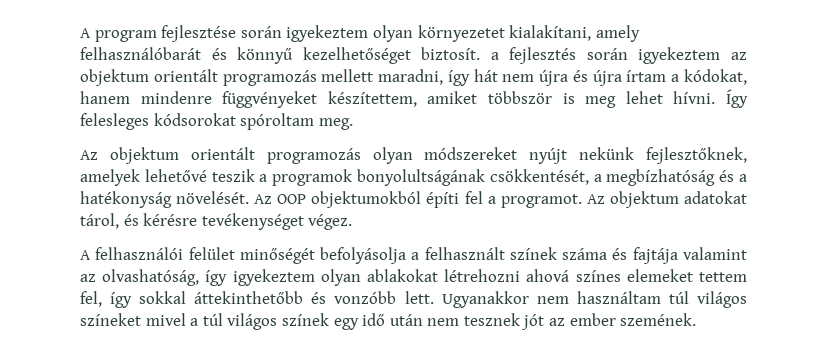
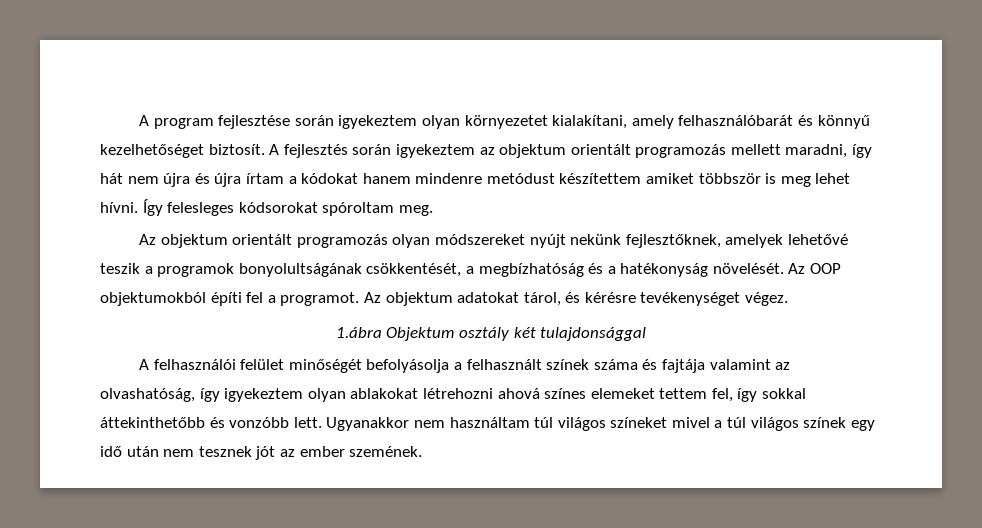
[490,52,499,60] a -> [269,144,280,155] A
[683,69,747,85] kódokat, -> [301,173,359,184] kódokat
[222,91,417,108] függvényeket készítettem, -> [486,173,642,184] metódust készítettem
(353, 222) none -> [335,327,647,341] // 1.ábra Objektum osztály két tulajdonsággal

